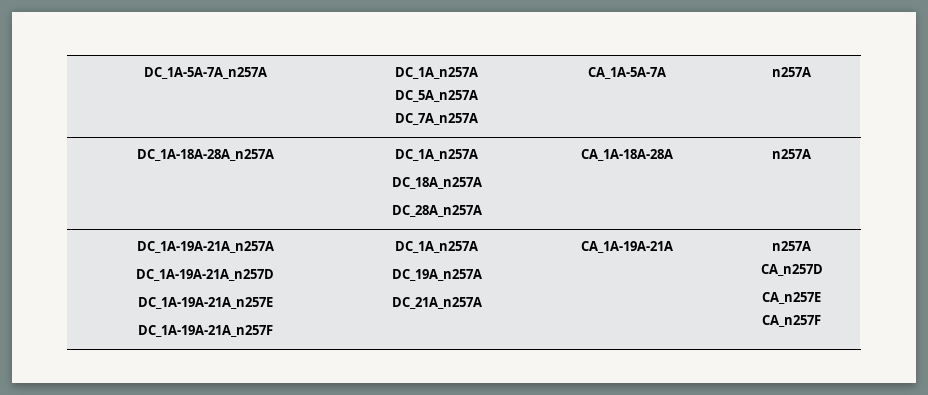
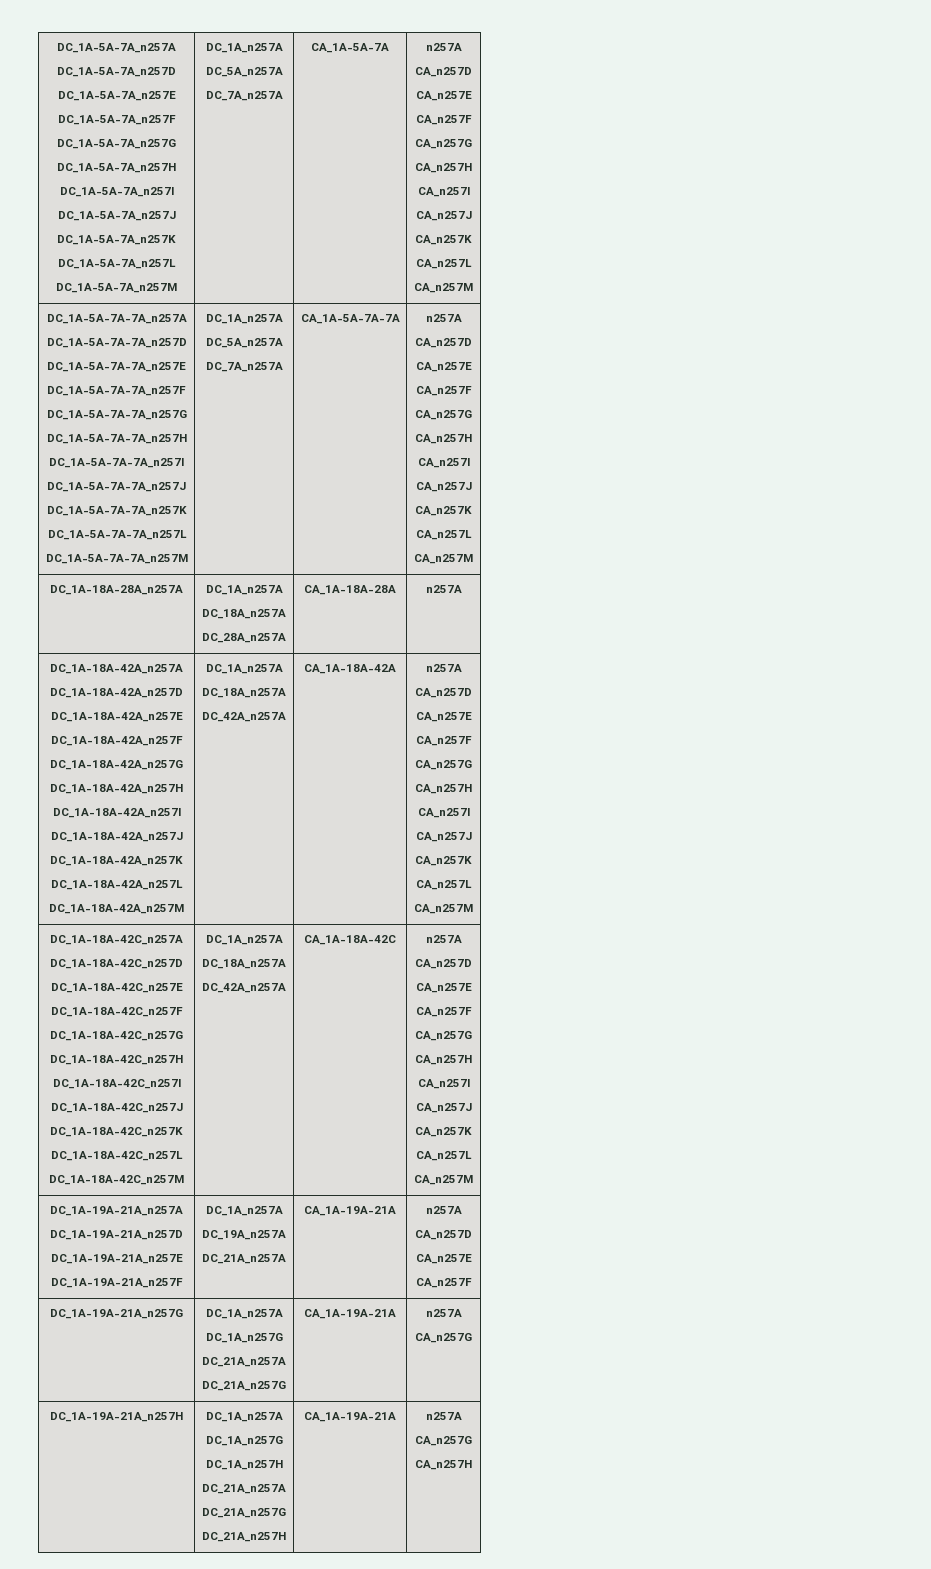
(267, 73) none -> [57,67,176,77] [57,91,176,101] [57,115,176,125] [57,139,176,149] [57,163,176,173] [59,187,174,197] [57,211,176,221] [57,235,176,245] [58,259,176,269] [56,283,177,293] // DC_1A-5A-7A_n257D // DC_1A-5A-7A_n257E // DC_1A-5A-7A_n257F // DC_1A-5A-7A_n257G // DC_1A-5A-7A_n257H // DC_1A-5A-7A_n257I // DC_1A-5A-7A_n257J // DC_1A-5A-7A_n257K // DC_1A-5A-7A_n257L // DC_1A-5A-7A_n257M
(811, 72) none -> [415,67,472,77] [415,91,472,101] [415,115,472,125] [415,139,472,149] [415,163,472,173] [417,187,470,197] [415,211,472,221] [415,235,472,245] [416,259,472,269] [414,283,473,293] [46,314,187,324] [46,338,187,348] [47,362,186,372] [47,386,186,396] [46,410,187,420] [46,434,187,444] [49,458,184,468] [47,482,186,492] [46,506,187,516] [47,530,187,540] [45,554,188,564] [205,314,283,324] [205,338,283,348] [205,362,283,372] [300,314,400,324] [425,314,462,322] [415,338,472,348] [415,362,472,372] [415,386,472,396] [415,410,472,420] [415,434,472,444] [417,458,470,468] [415,482,472,492] [415,506,472,516] [416,530,472,540] [414,554,473,564] // CA_n257D // CA_n257E // CA_n257F // CA_n257G // CA_n257H // CA_n257I // CA_n257J // CA_n257K // CA_n257L // CA_n257M // DC_1A-5A-7A-7A_n257A // DC_1A-5A-7A-7A_n257D // DC_1A-5A-7A-7A_n257E // DC_1A-5A-7A-7A_n257F // DC_1A-5A-7A-7A_n257G // DC_1A-5A-7A-7A_n257H // DC_1A-5A-7A-7A_n257I // DC_1A-5A-7A-7A_n257J // DC_1A-5A-7A-7A_n257K // DC_1A-5A-7A-7A_n257L // DC_1A-5A-7A-7A_n257M | DC_1A_n257A // DC_5A_n257A // DC_7A_n257A | CA_1A-5A-7A-7A | n257A // CA_n257D // CA_n257E // CA_n257F // CA_n257G // CA_n257H // CA_n257I // CA_n257J // CA_n257K // CA_n257L // CA_n257M
(811, 154) none -> [50,664,183,674] [50,688,183,698] [50,712,183,722] [50,736,183,746] [50,760,183,770] [50,784,183,794] [52,808,181,818] [50,832,183,842] [50,856,183,866] [51,880,183,890] [49,904,184,914] [205,664,283,674] [202,688,286,698] [202,712,286,722] [304,664,396,674] [425,664,462,672] [415,688,472,698] [415,712,472,722] [415,736,472,746] [415,760,472,770] [415,784,472,794] [417,808,470,818] [415,832,472,842] [415,856,472,866] [416,880,472,890] [414,904,473,914] [50,935,183,945] [50,959,183,969] [50,983,183,993] [50,1007,183,1017] [50,1031,183,1041] [50,1055,183,1065] [52,1079,181,1089] [50,1103,183,1113] [50,1127,183,1137] [51,1151,183,1161] [49,1175,184,1185] [205,935,283,945] [202,959,286,969] [202,983,286,993] [304,935,396,945] [425,935,462,943] [415,959,472,969] [415,983,472,993] [415,1007,472,1017] [415,1031,472,1041] [415,1055,472,1065] [417,1079,470,1089] [415,1103,472,1113] [415,1127,472,1137] [416,1151,472,1161] [414,1175,473,1185] // DC_1A-18A-42A_n257A // DC_1A-18A-42A_n257D // DC_1A-18A-42A_n257E // DC_1A-18A-42A_n257F // DC_1A-18A-42A_n257G // DC_1A-18A-42A_n257H // DC_1A-18A-42A_n257I // DC_1A-18A-42A_n257J // DC_1A-18A-42A_n257K // DC_1A-18A-42A_n257L // DC_1A-18A-42A_n257M | DC_1A_n257A // DC_18A_n257A // DC_42A_n257A | CA_1A-18A-42A | n257A // CA_n257D // CA_n257E // CA_n257F // CA_n257G // CA_n257H // CA_n257I // CA_n257J // CA_n257K // CA_n257L // CA_n257M // DC_1A-18A-42C_n257A // DC_1A-18A-42C_n257D // DC_1A-18A-42C_n257E // DC_1A-18A-42C_n257F // DC_1A-18A-42C_n257G // DC_1A-18A-42C_n257H // DC_1A-18A-42C_n257I // DC_1A-18A-42C_n257J // DC_1A-18A-42C_n257K // DC_1A-18A-42C_n257L // DC_1A-18A-42C_n257M | DC_1A_n257A // DC_18A_n257A // DC_42A_n257A | CA_1A-18A-42C | n257A // CA_n257D // CA_n257E // CA_n257F // CA_n257G // CA_n257H // CA_n257I // CA_n257J // CA_n257K // CA_n257L // CA_n257M
(821, 321) none -> [50,1309,183,1319] [205,1309,283,1319] [205,1333,283,1343] [202,1357,286,1367] [202,1381,286,1391] [304,1309,396,1319] [425,1309,462,1317] [415,1333,472,1343] [50,1412,183,1422] [205,1412,283,1422] [205,1436,283,1446] [205,1460,283,1470] [202,1484,286,1494] [202,1508,286,1518] [202,1532,286,1542] [304,1412,396,1422] [425,1412,462,1420] [415,1436,472,1446] [415,1460,472,1470] // DC_1A-19A-21A_n257G | DC_1A_n257A // DC_1A_n257G // DC_21A_n257A // DC_21A_n257G | CA_1A-19A-21A | n257A // CA_n257G // DC_1A-19A-21A_n257H | DC_1A_n257A // DC_1A_n257G // DC_1A_n257H // DC_21A_n257A // DC_21A_n257G // DC_21A_n257H | CA_1A-19A-21A | n257A // CA_n257G // CA_n257H

